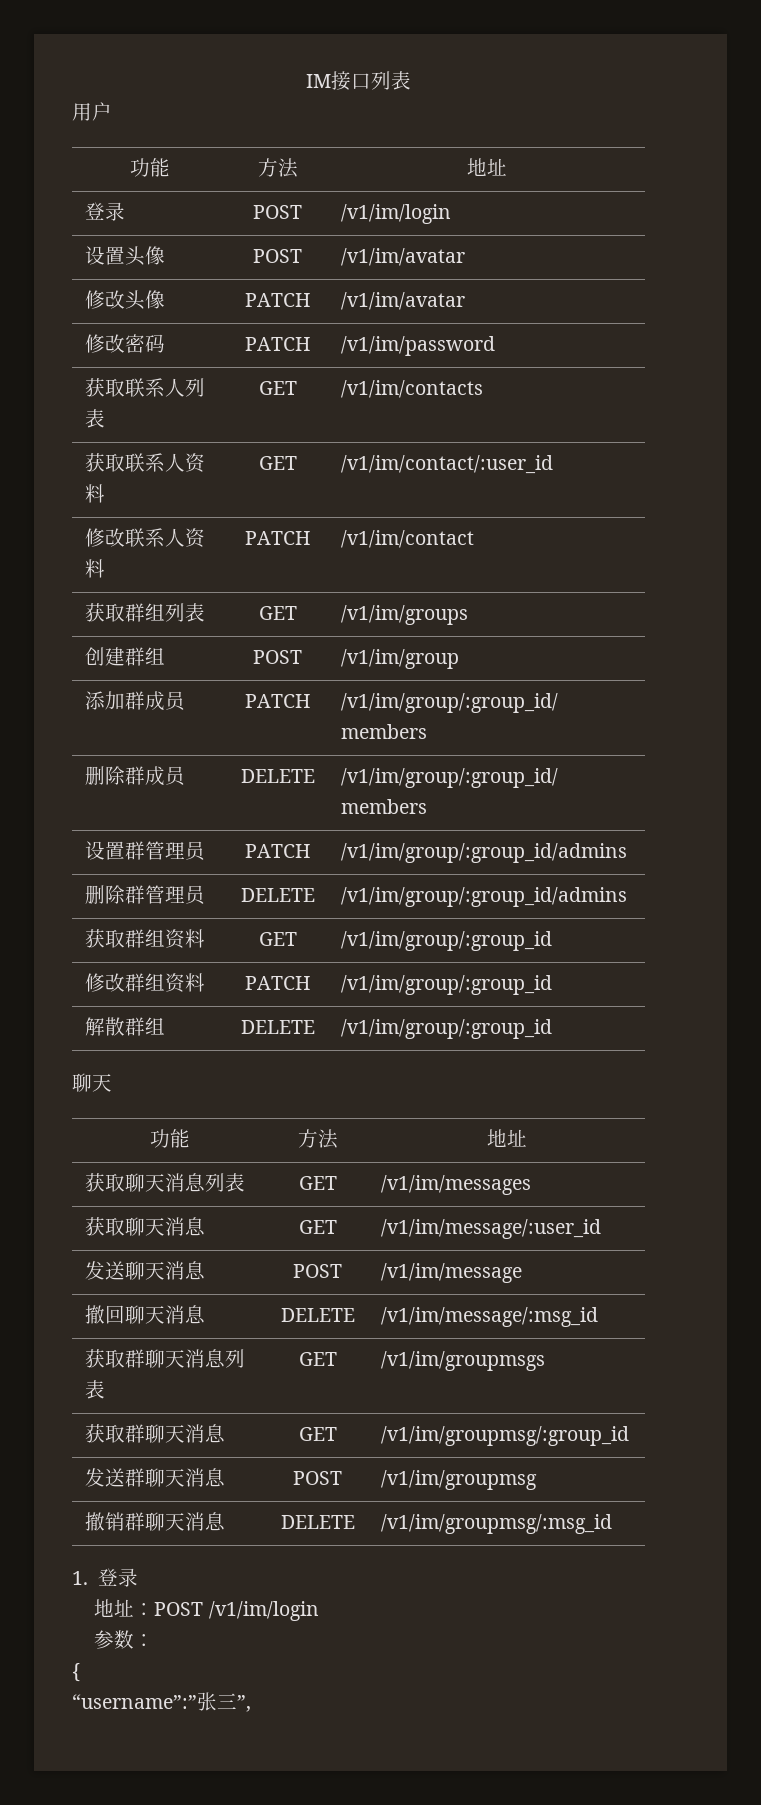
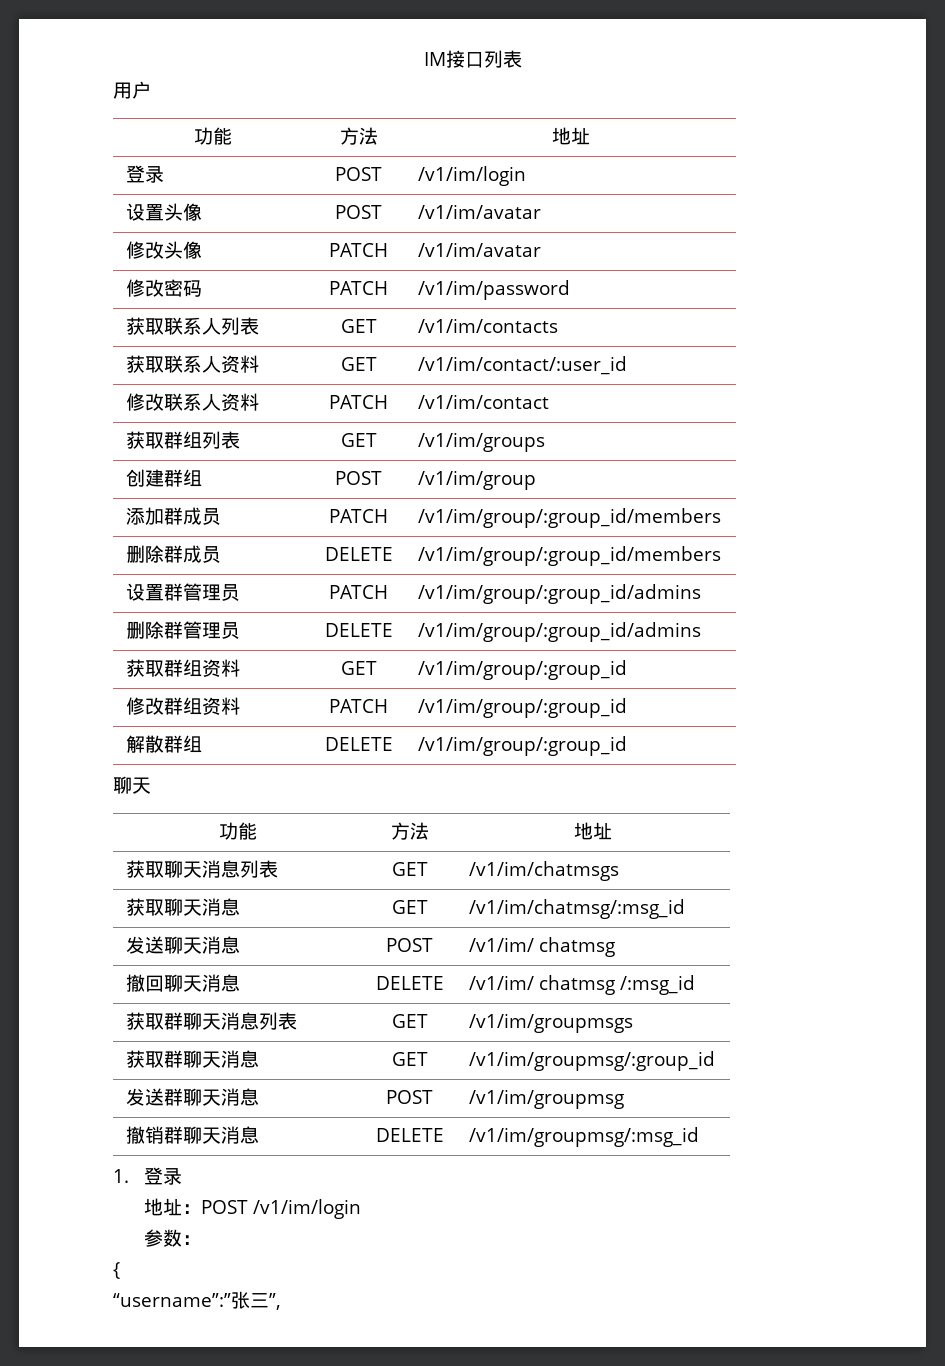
[381,1175,532,1195] /v1/im/messages -> [468,861,619,881] /v1/im/chatmsgs
[381,1219,602,1239] /v1/im/message/:user_id -> [468,899,685,919] /v1/im/chatmsg/:msg_id
[381,1263,523,1283] /v1/im/message -> [468,937,615,957] /v1/im/ chatmsg
[381,1307,599,1327] /v1/im/message/:msg_id -> [468,975,695,995] /v1/im/ chatmsg /:msg_id

